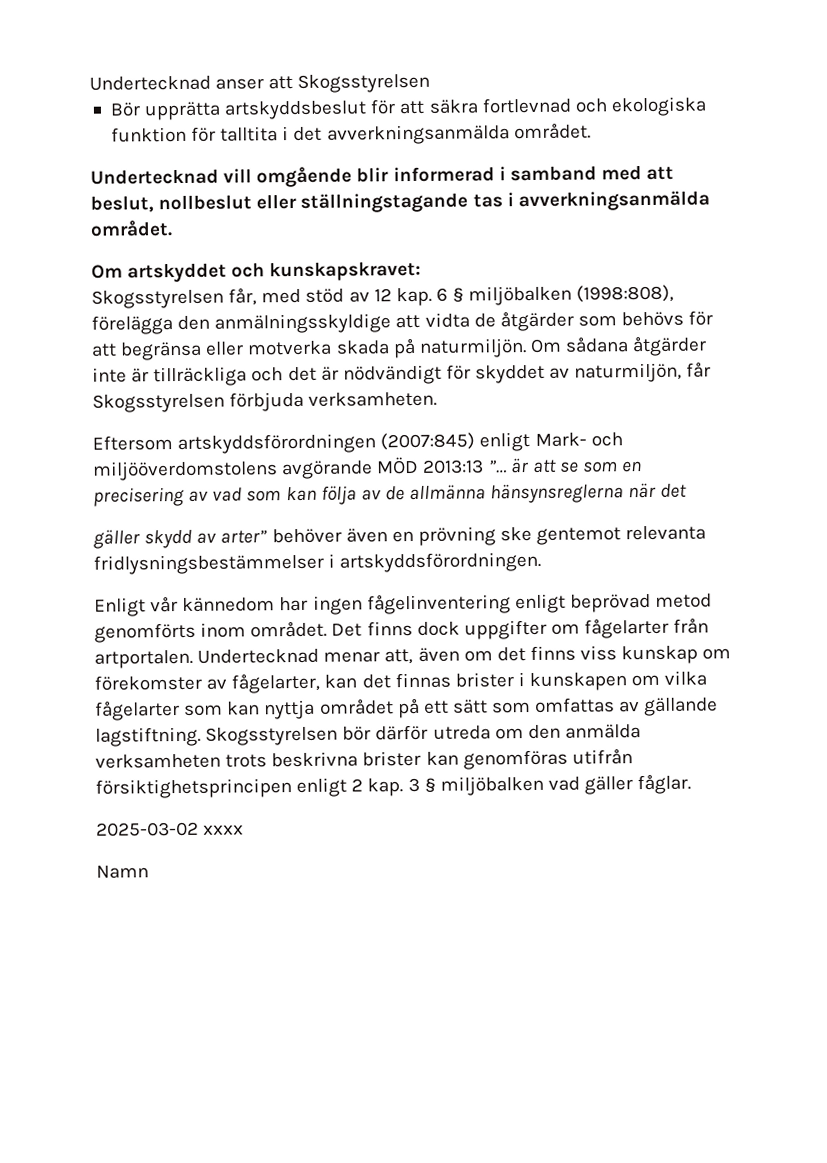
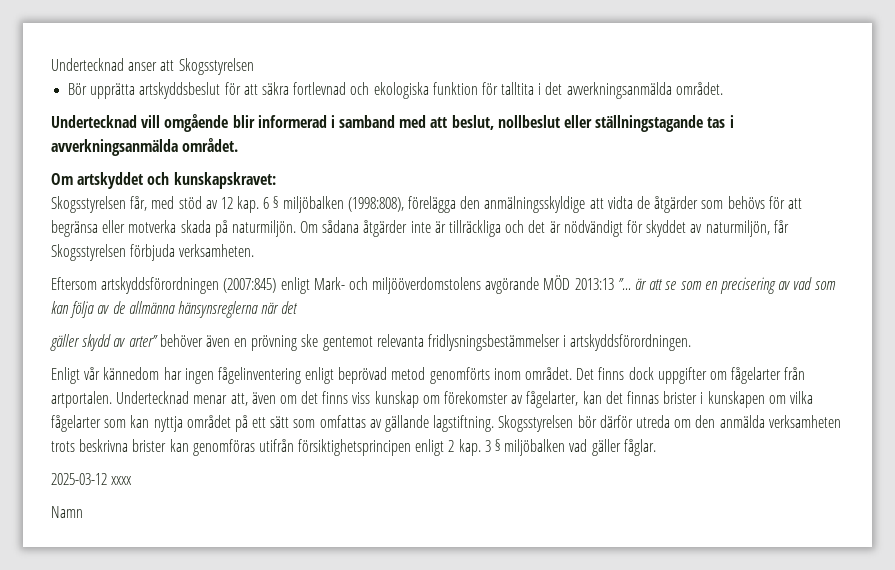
[96,821,199,837] 2025-03-02 -> [51,473,107,485] 2025-03-12

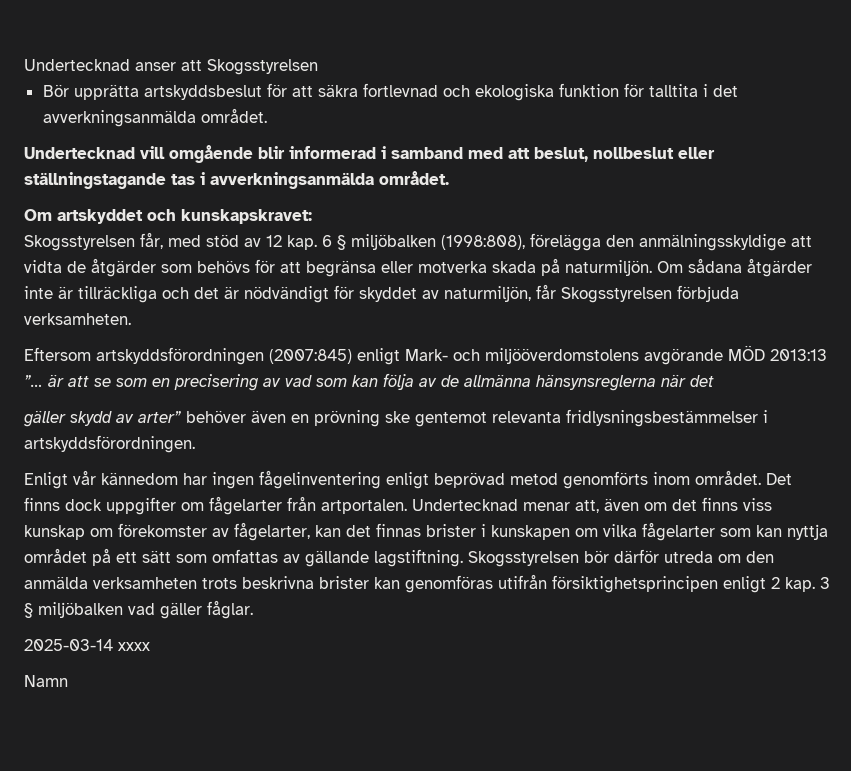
[51,473,107,485] 2025-03-12 -> [24,639,113,651] 2025-03-14

